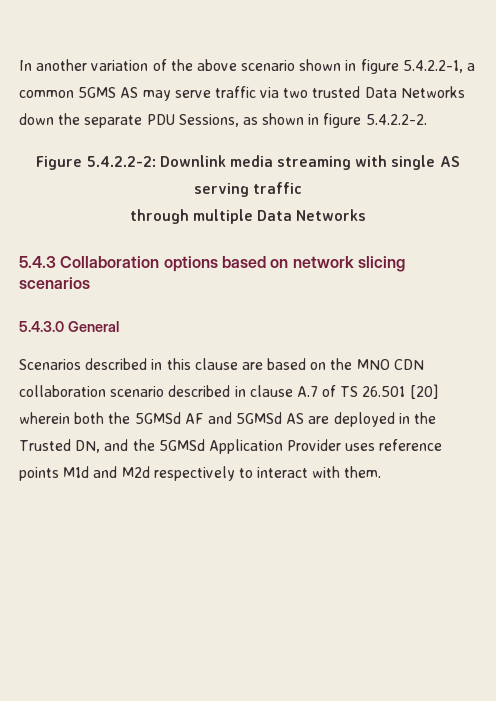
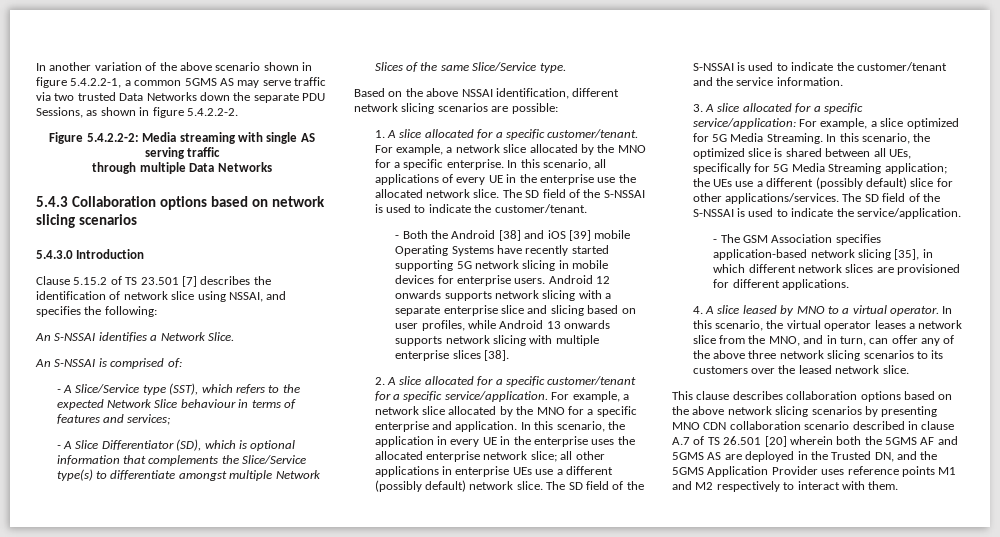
[159,155,273,167] Downlink media -> [142,132,177,142] Media
[67,321,119,332] [19,358,353,370] General // Scenarios described in this clause are based on the -> [76,249,145,259] [36,276,271,287] [36,291,287,302] [36,306,157,317] [35,332,234,342] [35,358,182,369] [56,383,300,395] [56,399,296,410] [56,414,171,425] [56,439,296,451] [56,455,307,466] [56,469,321,481] [374,62,566,73] [354,88,620,99] [354,103,558,114] [374,129,639,140] [374,144,646,155] [374,159,607,170] [374,174,636,185] [374,189,645,198] [374,204,587,213] [395,230,631,241] [395,245,609,256] [395,260,609,271] [395,275,611,286] [395,290,612,301] [395,305,636,316] [395,320,611,331] [395,335,599,346] [395,350,510,361] [374,376,637,387] [374,391,629,402] [374,406,637,417] [374,421,625,432] [374,436,635,447] [374,451,605,462] [374,466,613,477] [374,480,644,492] [692,62,947,71] [692,77,843,86] [692,103,863,114] [692,118,959,129] [692,133,931,144] [692,148,911,159] [692,163,947,174] [692,177,953,189] [692,193,940,204] [692,208,961,219] [713,234,881,245] [713,249,933,260] [713,264,961,275] [713,279,850,290] [692,305,953,316] [692,320,963,331] [692,335,955,346] [692,350,944,361] [692,365,909,374] [672,391,953,402] [672,406,938,417] Introduction // Clause 5.15.2 of TS 23.501 [7] describes the identification of network slice using NSSAI, and specifies the following: // An S-NSSAI identifies a Network Slice. // An S-NSSAI is comprised of: // - A Slice/Service type (SST), which refers to the expected Network Slice behaviour in terms of features and services; // - A Slice Differentiator (SD), which is optional information that complements the Slice/Service type(s) to differentiate amongst multiple Network Slices of the same Slice/Service type. // Based on the above NSSAI identification, different network slicing scenarios are possible: // 1. A slice allocated for a specific customer/tenant. For example, a network slice allocated by the MNO for a specific enterprise. In this scenario, all applications of every UE in the enterprise use the allocated network slice. The SD field of the S-NSSAI is used to indicate the customer/tenant. // - Both the Android [38] and iOS [39] mobile Operating Systems have recently started supporting 5G network slicing in mobile devices for enterprise users. Android 12 onwards supports network slicing with a separate enterprise slice and slicing based on user profiles, while Android 13 onwards supports network slicing with multiple enterprise slices [38]. // 2. A slice allocated for a specific customer/tenant for a specific service/application. For example, a network slice allocated by the MNO for a specific enterprise and application. In this scenario, the application in every UE in the enterprise uses the allocated enterprise network slice; all other applications in enterprise UEs use a different (possibly default) network slice. The SD field of the S-NSSAI is used to indicate the customer/tenant and the service information. // 3. A slice allocated for a specific service/application: For example, a slice optimized for 5G Media Streaming. In this scenario, the optimized slice is shared between all UEs, specifically for 5G Media Streaming application; the UEs use a different (possibly default) slice for other applications/services. The SD field of the S-NSSAI is used to indicate the service/application. // - The GSM Association specifies application-based network slicing [35], in which different network slices are provisioned for different applications. // 4. A slice leased by MNO to a virtual operator. In this scenario, the virtual operator leases a network slice from the MNO, and in turn, can offer any of the above three network slicing scenarios to its customers over the leased network slice. // This clause describes collaboration options based on the above network slicing scenarios by presenting
[134,412,181,424] 5GMSd -> [885,437,917,445] 5GMS
[236,412,283,424] 5GMSd -> [672,452,704,460] 5GMS
[158,439,205,451] 5GMSd -> [672,467,704,475] 5GMS
[63,466,150,478] M1d and M2d -> [938,467,957,475] [672,481,714,490] M1 and M2

